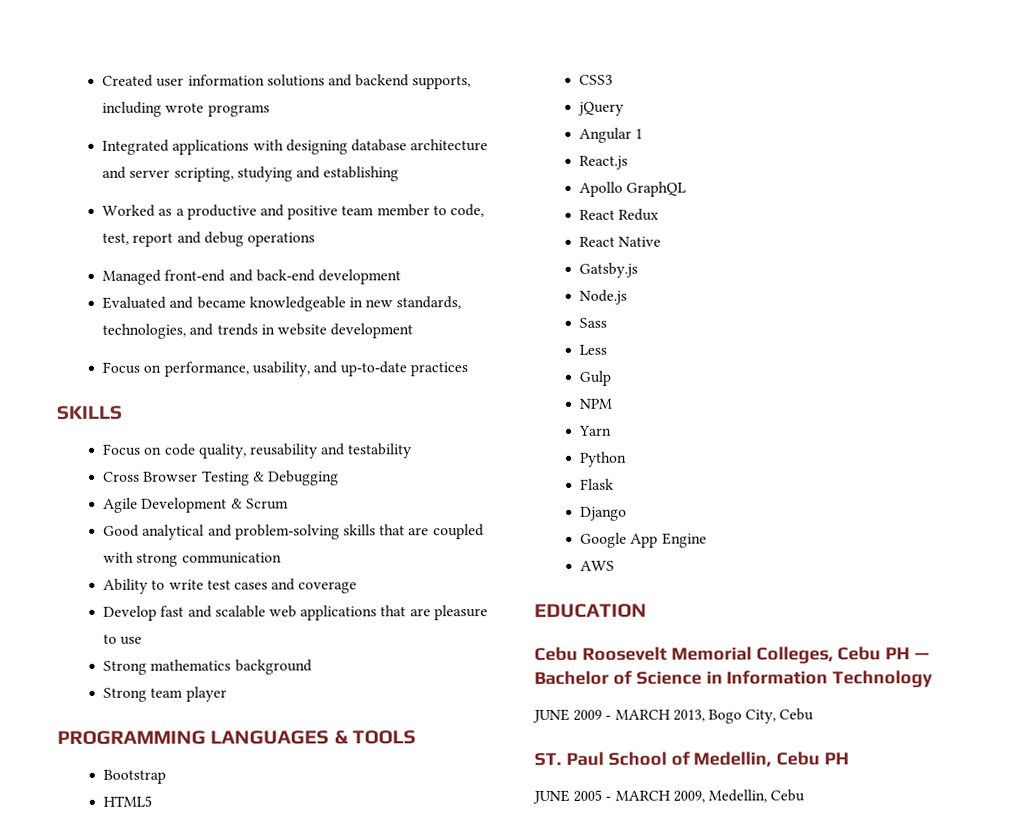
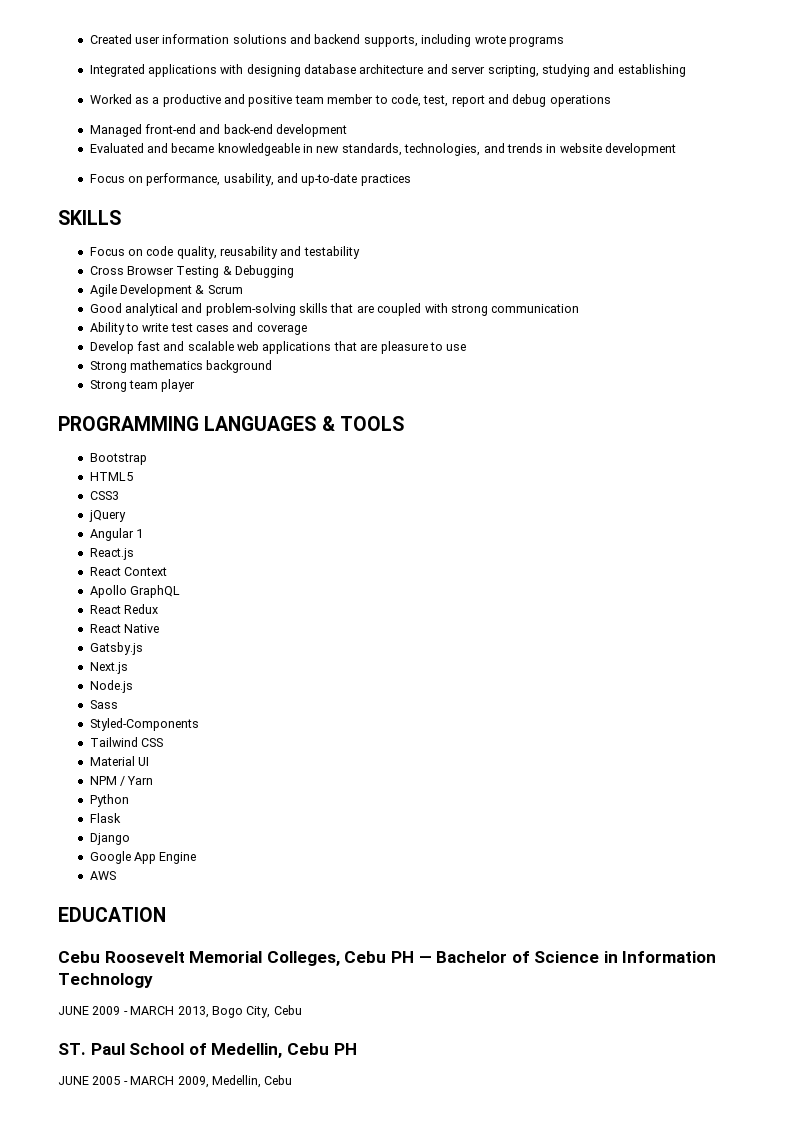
(629, 162) none -> [89,567,167,576] // React Context
(639, 270) none -> [89,662,128,674] // Next.js
[579,344,608,355] [579,370,612,386] Less // Gulp -> [89,718,199,731] [89,737,163,747] [89,756,149,766] Styled-Components // Tailwind CSS // Material UI
(613, 403) // -> [119,776,125,786] /

